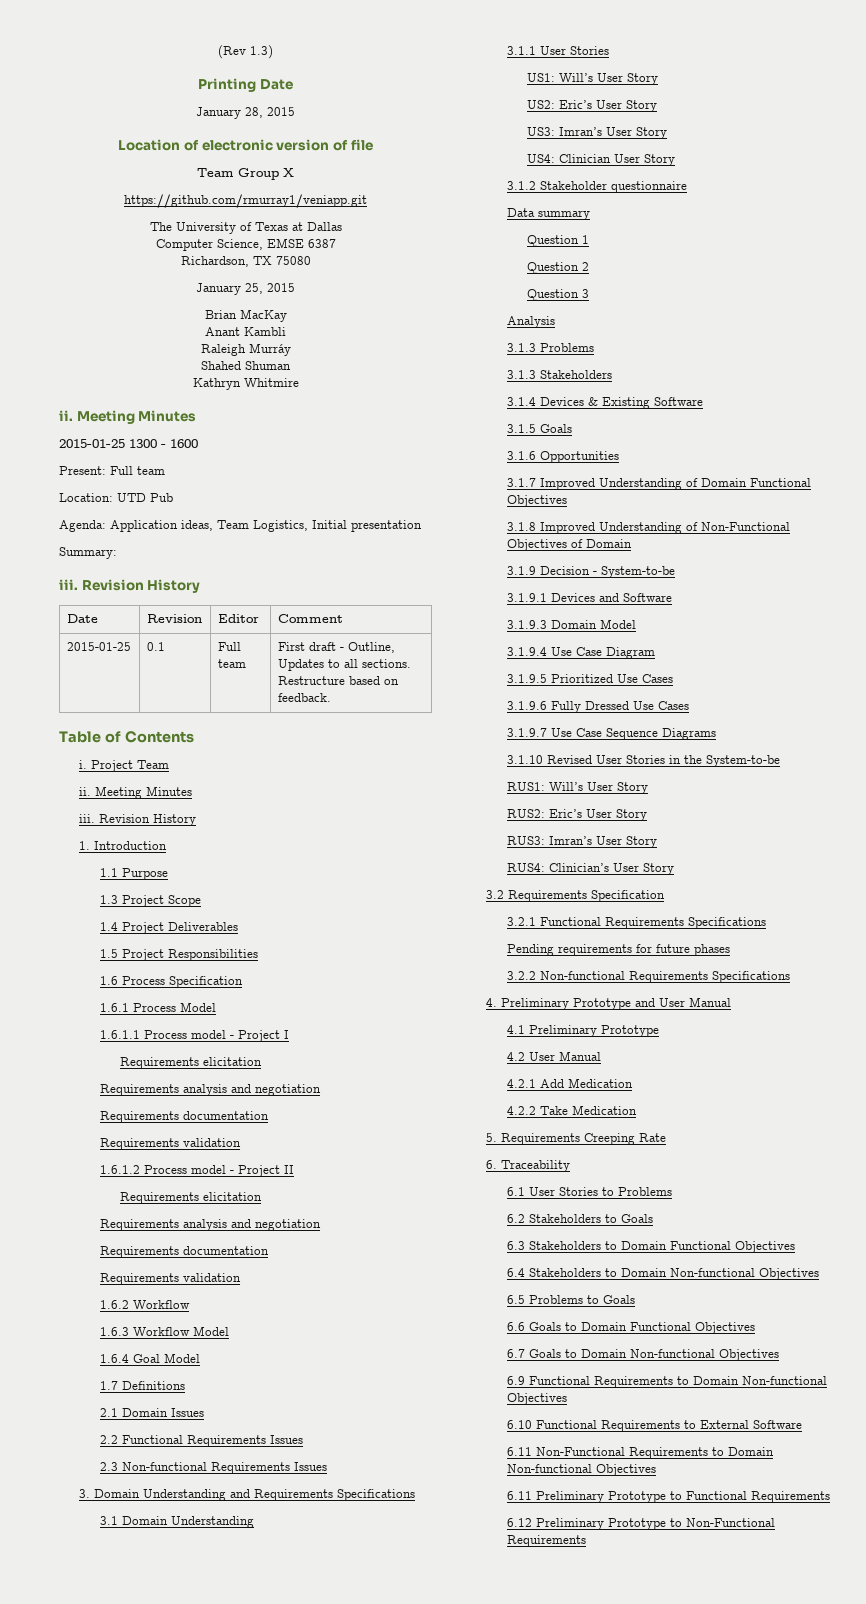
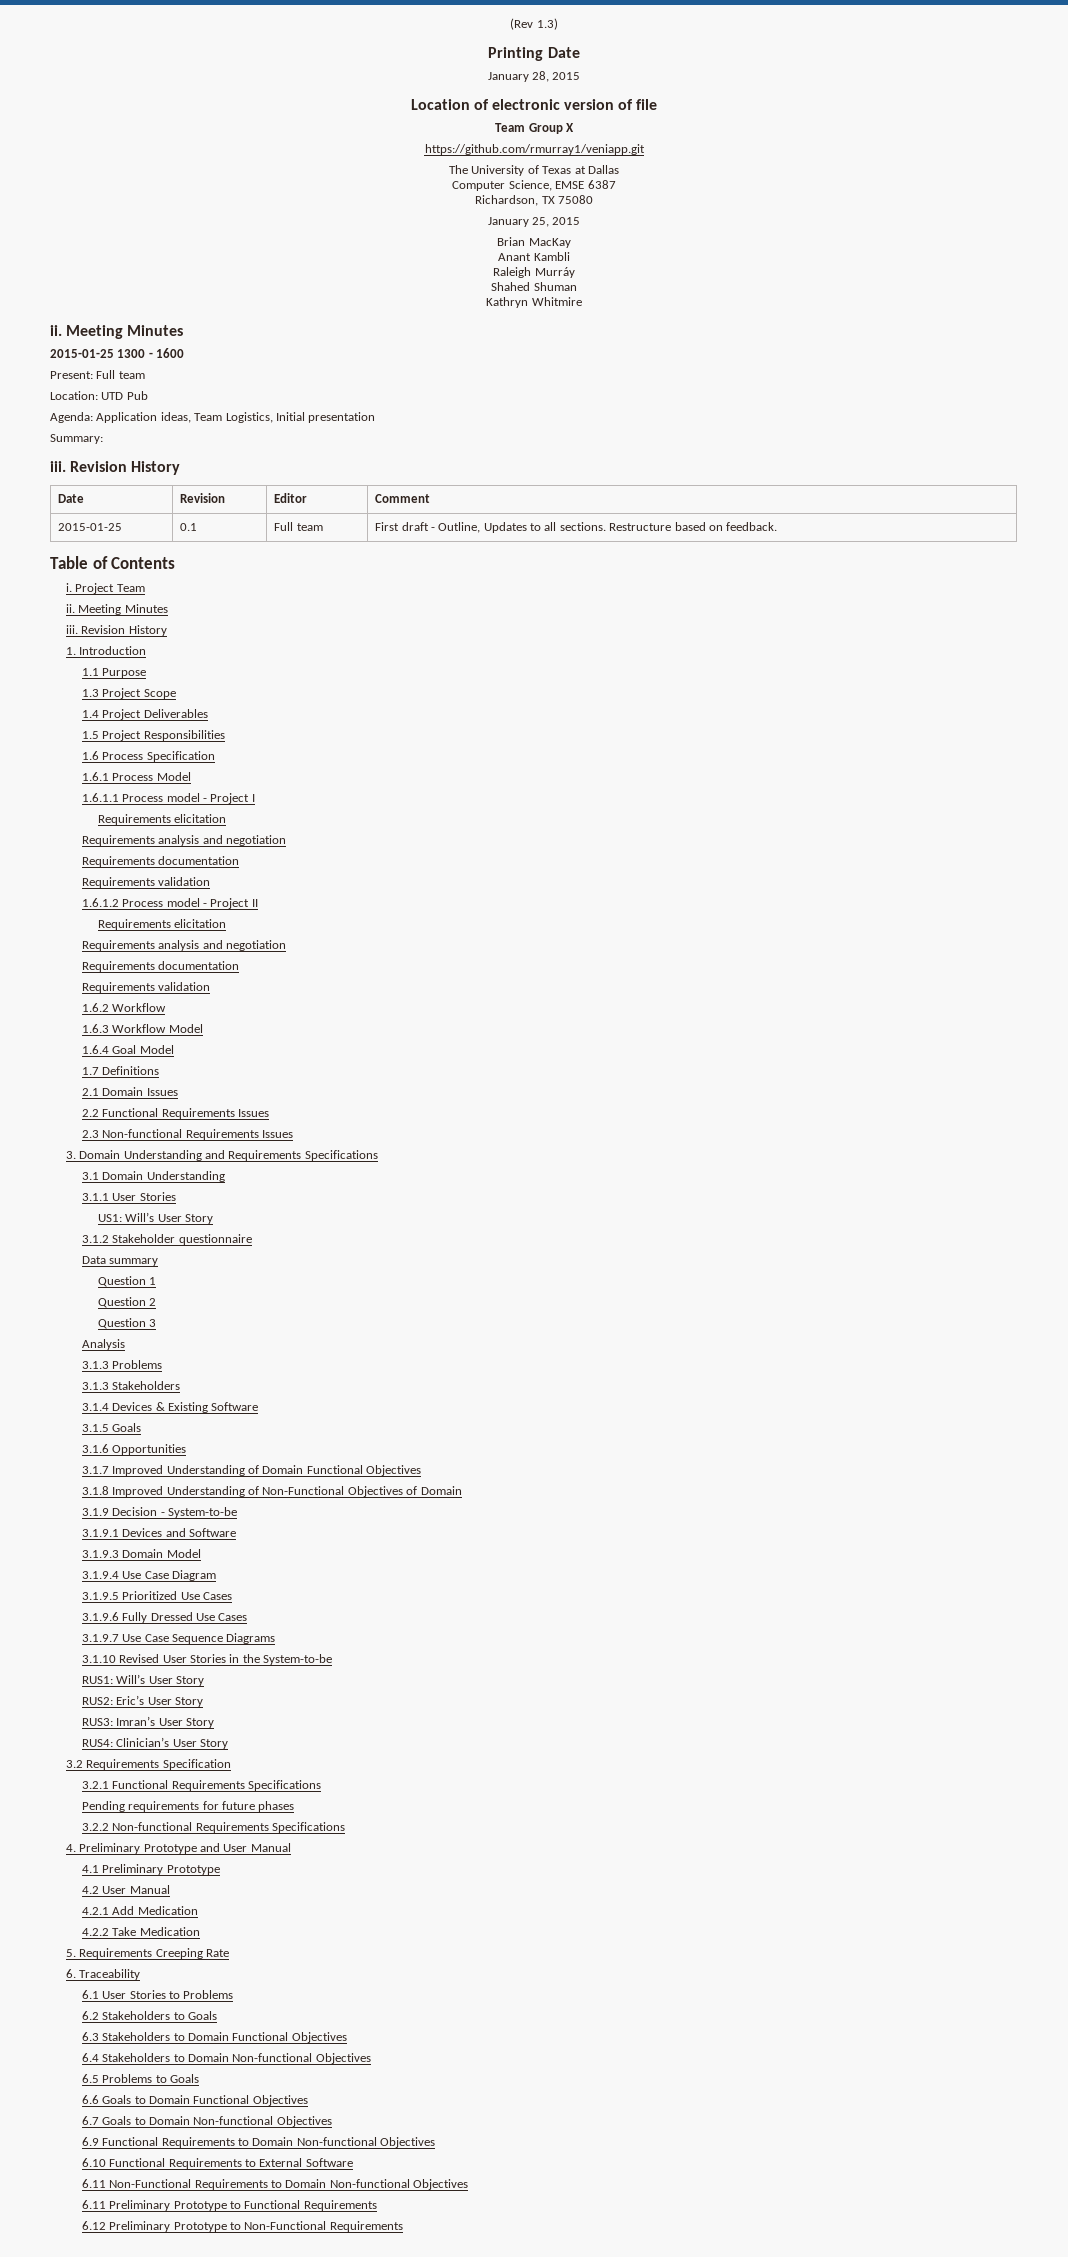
[527,100,658,112] [527,127,668,139] [527,154,676,166] // US2: Eric’s User Story // US3: Imran’s User Story // US4: Clinician User Story -> (214, 1219) none

